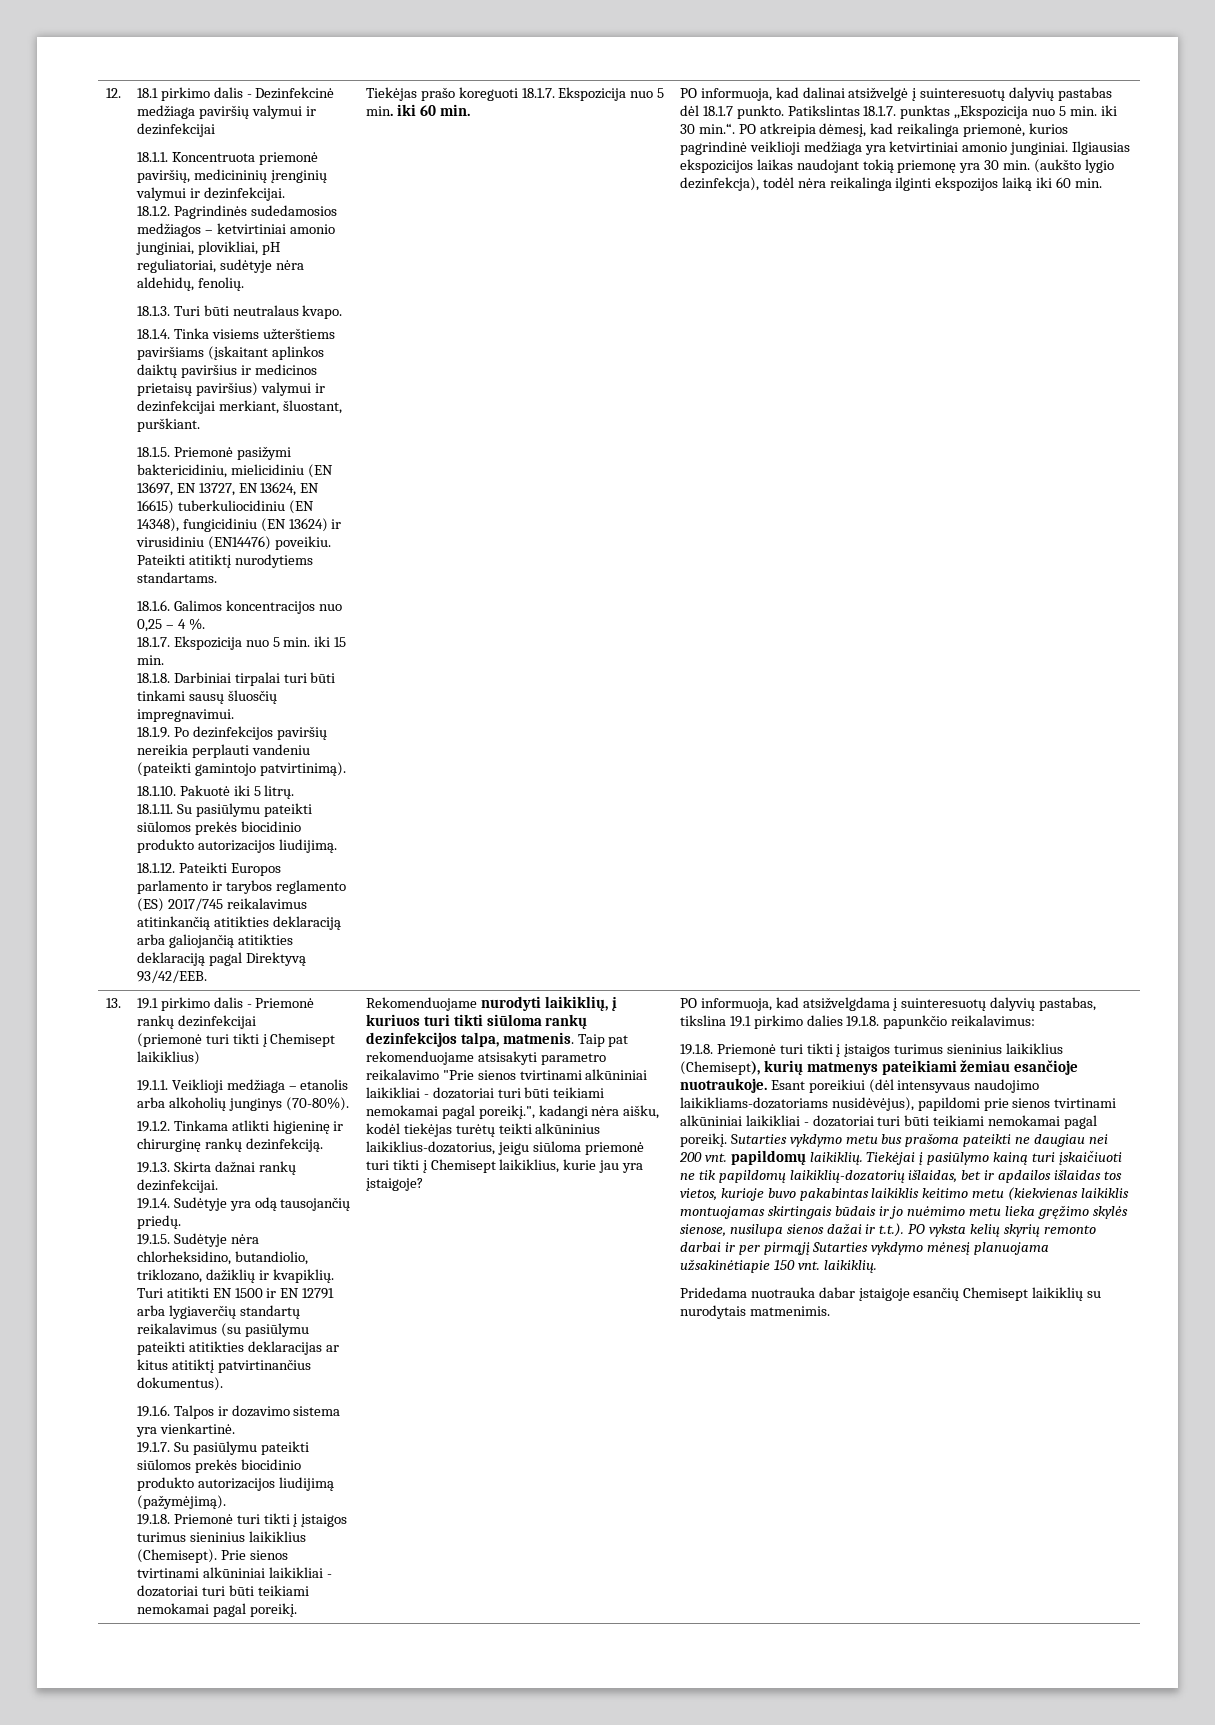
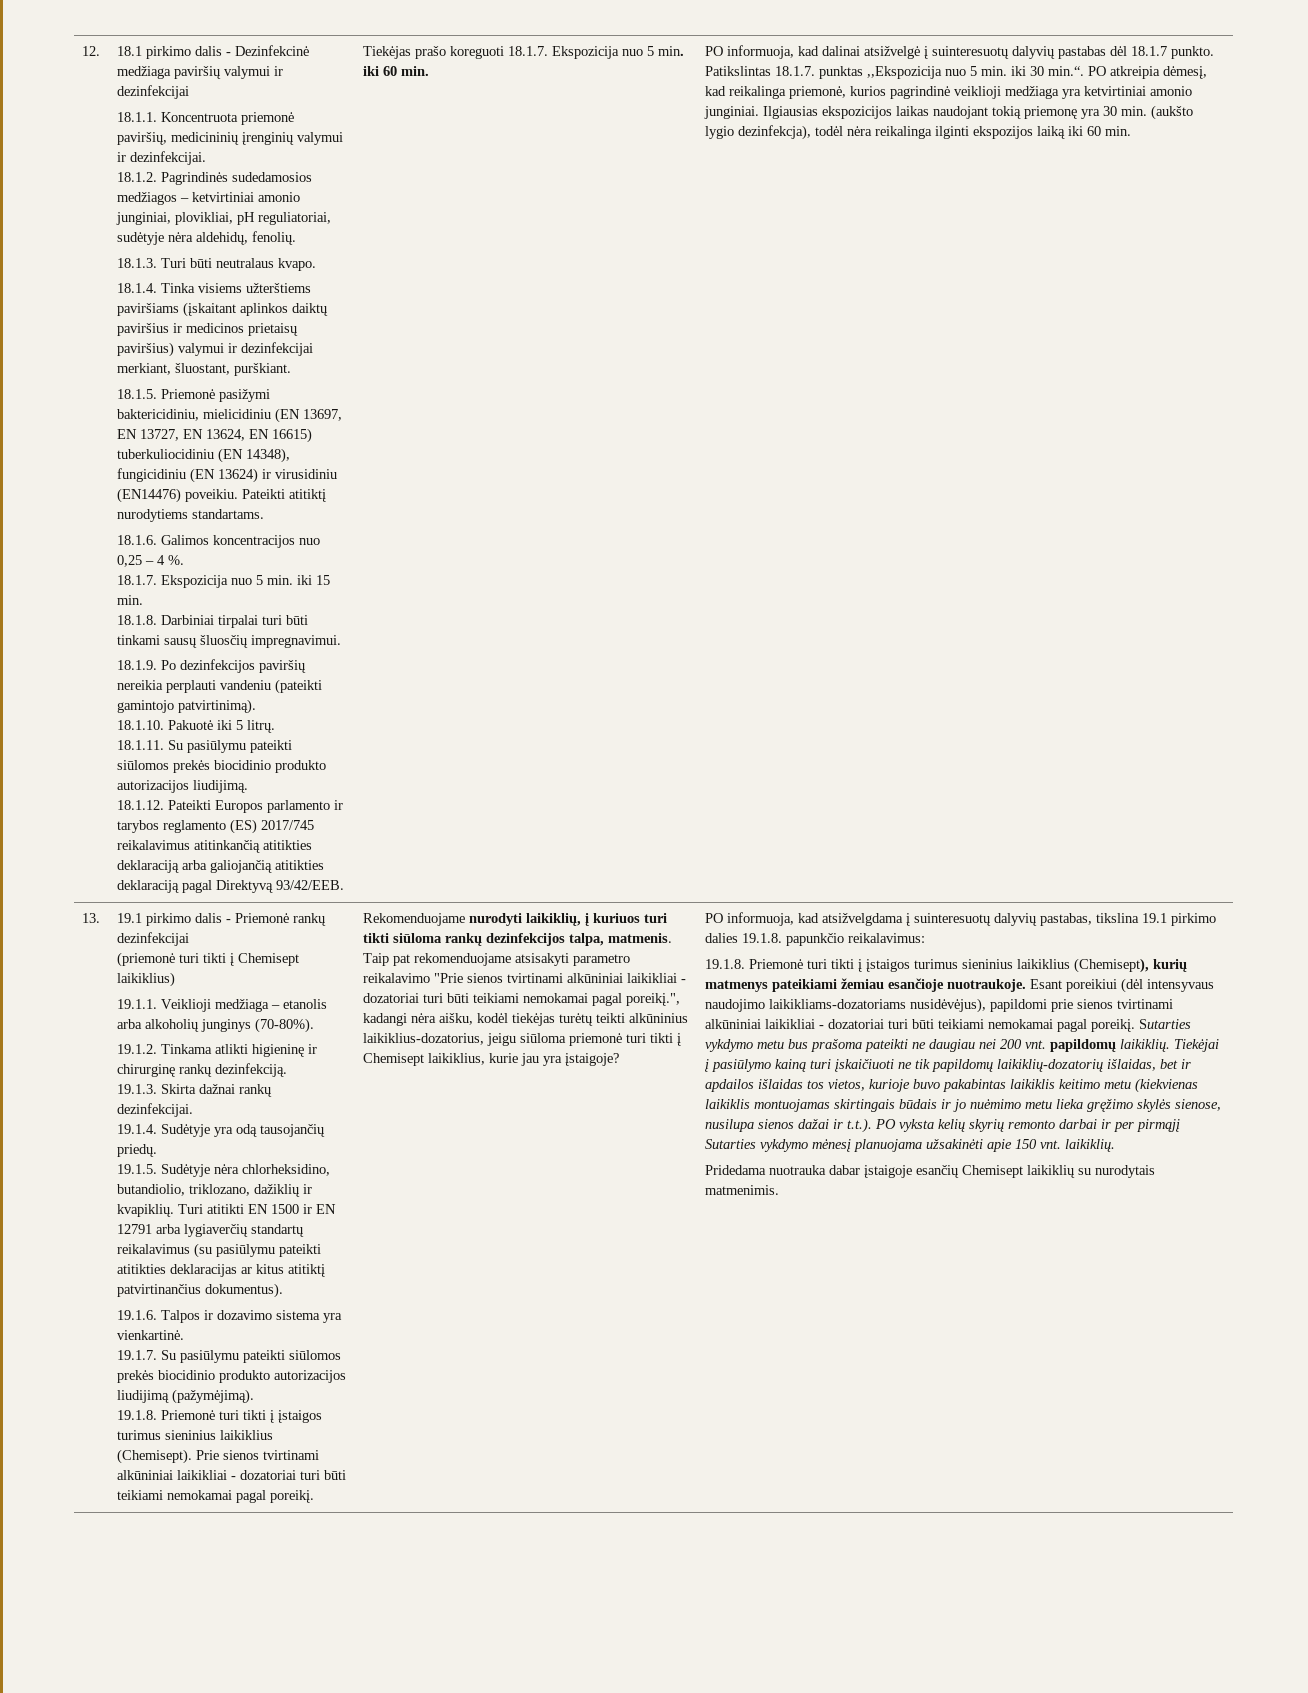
[679,1259,770,1273] užsakinėtiapie -> [926,1139,1013,1152] užsakinėti apie

